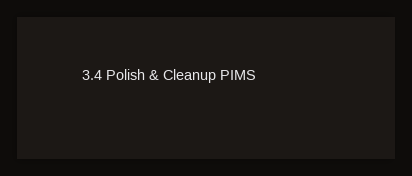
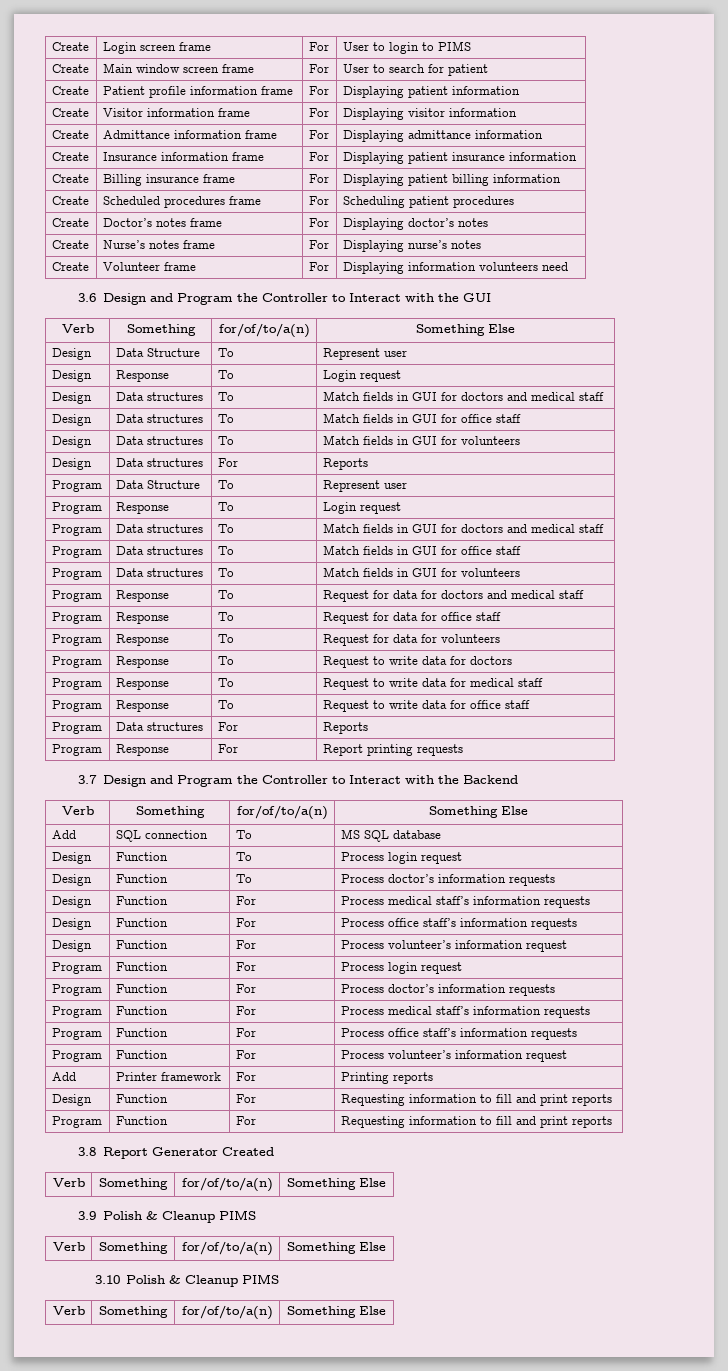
[82,69,256,83] 3.4 Polish & Cleanup PIMS -> [51,42,89,51] [102,42,211,54] [308,42,329,51] [342,41,471,54] [51,64,89,73] [102,63,254,73] [308,64,329,73] [342,64,488,76] [51,86,89,95] [102,86,293,98] [308,86,329,95] [342,86,520,98] [51,108,89,117] [102,108,250,117] [308,108,329,117] [342,108,517,120] [51,130,89,139] [102,130,277,139] [308,130,329,139] [342,130,543,142] [51,152,89,161] [102,152,264,161] [308,152,329,161] [342,152,577,164] [51,174,89,183] [102,174,235,186] [308,174,329,183] [342,174,561,186] [51,196,89,205] [102,196,261,208] [308,196,329,205] [342,196,514,208] [51,218,89,227] [102,218,222,227] [308,218,329,227] [342,218,488,230] [51,240,89,249] [102,240,215,249] [308,240,329,249] [342,240,481,252] [51,262,89,271] [102,262,196,271] [308,262,329,271] [342,262,568,274] [78,293,491,305] [61,324,94,333] [126,324,196,336] [218,323,310,338] [416,324,515,336] [51,348,92,360] [115,348,200,357] [217,348,234,357] [322,348,407,360] [51,370,92,382] [115,370,169,382] [217,370,234,379] [322,370,401,382] [51,392,92,404] [115,392,203,401] [217,392,234,401] [322,391,604,401] [51,414,92,426] [115,414,203,423] [217,414,234,423] [322,413,521,423] [51,436,92,448] [115,436,203,445] [217,436,234,445] [322,435,520,445] [51,458,92,470] [115,458,203,467] [217,458,238,467] [322,458,368,470] [51,480,102,492] [115,480,200,489] [217,480,234,489] [322,480,407,492] [51,502,102,514] [115,502,169,514] [217,502,234,511] [322,502,401,514] [51,524,102,536] [115,524,203,533] [217,524,234,533] [322,523,604,533] [51,546,102,558] [115,546,203,555] [217,546,234,555] [322,545,521,555] [51,568,102,580] [115,568,203,577] [217,568,234,577] [322,567,520,577] [51,590,102,602] [115,590,169,602] [217,590,234,599] [322,590,584,602] [51,612,102,624] [115,612,169,624] [217,612,234,621] [322,612,501,624] [51,634,102,646] [115,634,169,646] [217,634,234,643] [322,634,500,646] [51,656,102,668] [115,656,169,668] [217,656,234,665] [322,656,512,668] [51,678,102,690] [115,678,169,690] [217,678,234,687] [322,678,543,690] [51,700,102,712] [115,700,169,712] [217,700,234,709] [322,700,530,712] [51,722,102,734] [115,722,203,731] [217,722,238,731] [322,722,368,734] [51,744,102,756] [115,744,169,756] [217,744,238,753] [322,744,463,756] [78,775,518,787] [61,806,94,815] [135,806,205,818] [236,805,328,820] [429,806,528,818] [51,830,76,839] [115,830,208,842] [235,830,252,839] [340,829,441,842] [51,852,92,864] [115,852,168,861] [235,852,252,861] [340,852,462,864] [51,874,92,886] [115,874,168,883] [235,874,252,883] [340,874,555,886] [51,896,92,908] [115,896,168,905] [235,896,256,905] [340,896,590,908] [51,918,92,930] [115,918,168,927] [235,918,256,927] [340,918,577,930] [51,940,92,952] [115,940,168,949] [235,940,256,949] [340,940,567,952] [51,962,102,974] [115,962,168,971] [235,962,256,971] [340,962,462,974] [51,984,102,996] [115,984,168,993] [235,984,256,993] [340,984,555,996] [51,1006,102,1018] [115,1006,168,1015] [235,1006,256,1015] [340,1006,590,1018] [51,1028,102,1040] [115,1028,168,1037] [235,1028,256,1037] [340,1028,577,1040] [51,1050,102,1062] [115,1050,168,1059] [235,1050,256,1059] [340,1050,567,1062] [51,1072,76,1081] [115,1072,221,1081] [235,1072,256,1081] [340,1072,433,1084] [51,1094,92,1106] [115,1094,168,1103] [235,1094,256,1103] [340,1094,612,1106] [51,1116,102,1128] [115,1116,168,1125] [235,1116,256,1125] [340,1116,612,1128] [78,1147,274,1159] [52,1178,85,1187] [99,1178,168,1190] [181,1177,273,1192] [287,1178,386,1190] [78,1210,256,1223] [52,1242,85,1251] [99,1242,168,1254] [181,1241,273,1256] [287,1242,386,1254] [95,1274,280,1287] [52,1306,85,1315] [99,1306,168,1318] [181,1305,273,1320] [287,1306,386,1318] Create | Login screen frame | For | User to login to PIMS // Create | Main window screen frame | For | User to search for patient // Create | Patient profile information frame | For | Displaying patient information // Create | Visitor information frame | For | Displaying visitor information // Create | Admittance information frame | For | Displaying admittance information // Create | Insurance information frame | For | Displaying patient insurance information // Create | Billing insurance frame | For | Displaying patient billing information // Create | Scheduled procedures frame | For | Scheduling patient procedures // Create | Doctor’s notes frame | For | Displaying doctor’s notes // Create | Nurse’s notes frame | For | Displaying nurse’s notes // Create | Volunteer frame | For | Displaying information volunteers need // 3.6 Design and Program the Controller to Interact with the GUI // Verb | Something | for/of/to/a(n) | Something Else // Design | Data Structure | To | Represent user // Design | Response | To | Login request // Design | Data structures | To | Match fields in GUI for doctors and medical staff // Design | Data structures | To | Match fields in GUI for office staff // Design | Data structures | To | Match fields in GUI for volunteers // Design | Data structures | For | Reports // Program | Data Structure | To | Represent user // Program | Response | To | Login request // Program | Data structures | To | Match fields in GUI for doctors and medical staff // Program | Data structures | To | Match fields in GUI for office staff // Program | Data structures | To | Match fields in GUI for volunteers // Program | Response | To | Request for data for doctors and medical staff // Program | Response | To | Request for data for office staff // Program | Response | To | Request for data for volunteers // Program | Response | To | Request to write data for doctors // Program | Response | To | Request to write data for medical staff // Program | Response | To | Request to write data for office staff // Program | Data structures | For | Reports // Program | Response | For | Report printing requests // 3.7 Design and Program the Controller to Interact with the Backend // Verb | Something | for/of/to/a(n) | Something Else // Add | SQL connection | To | MS SQL database // Design | Function | To | Process login request // Design | Function | To | Process doctor’s information requests // Design | Function | For | Process medical staff’s information requests // Design | Function | For | Process office staff’s information requests // Design | Function | For | Process volunteer’s information request // Program | Function | For | Process login request // Program | Function | For | Process doctor’s information requests // Program | Function | For | Process medical staff’s information requests // Program | Function | For | Process office staff’s information requests // Program | Function | For | Process volunteer’s information request // Add | Printer framework | For | Printing reports // Design | Function | For | Requesting information to fill and print reports // Program | Function | For | Requesting information to fill and print reports // 3.8 Report Generator Created // Verb | Something | for/of/to/a(n) | Something Else // 3.9 Polish & Cleanup PIMS // Verb | Something | for/of/to/a(n) | Something Else // 3.10 Polish & Cleanup PIMS // Verb | Something | for/of/to/a(n) | Something Else

